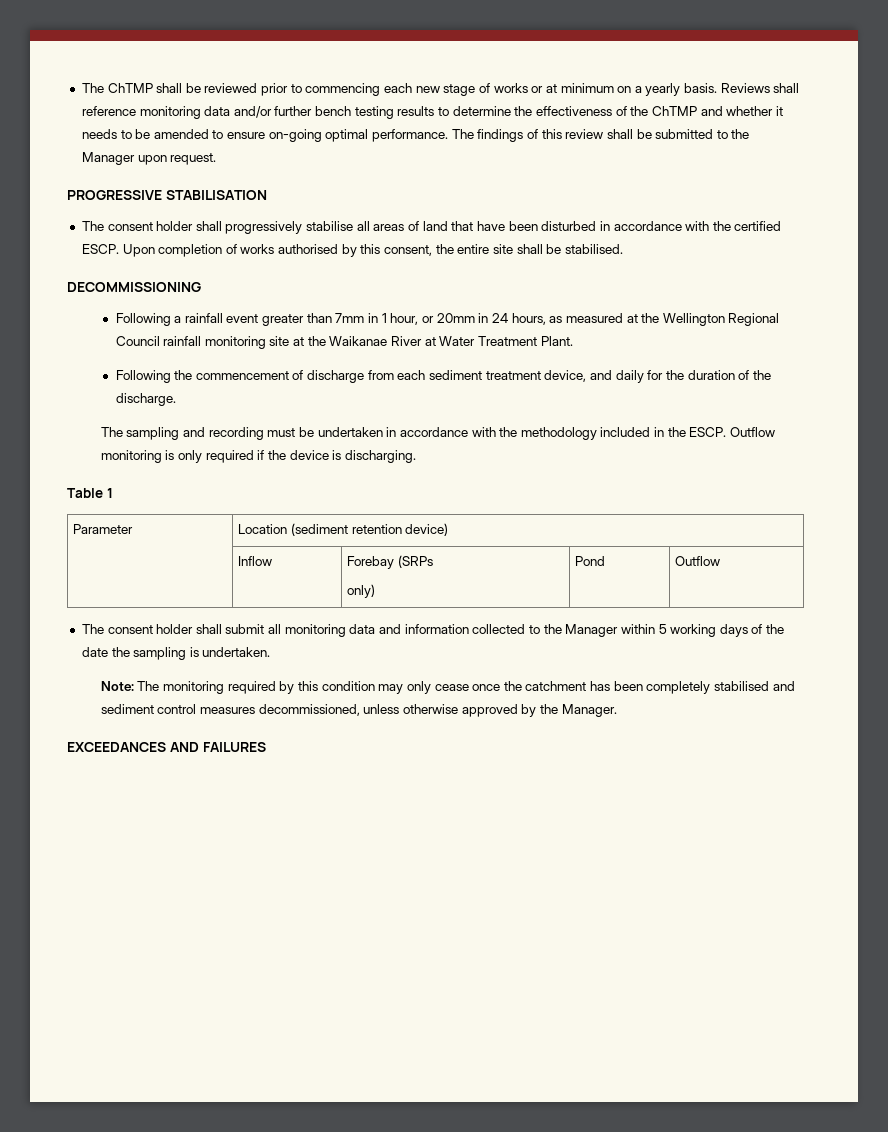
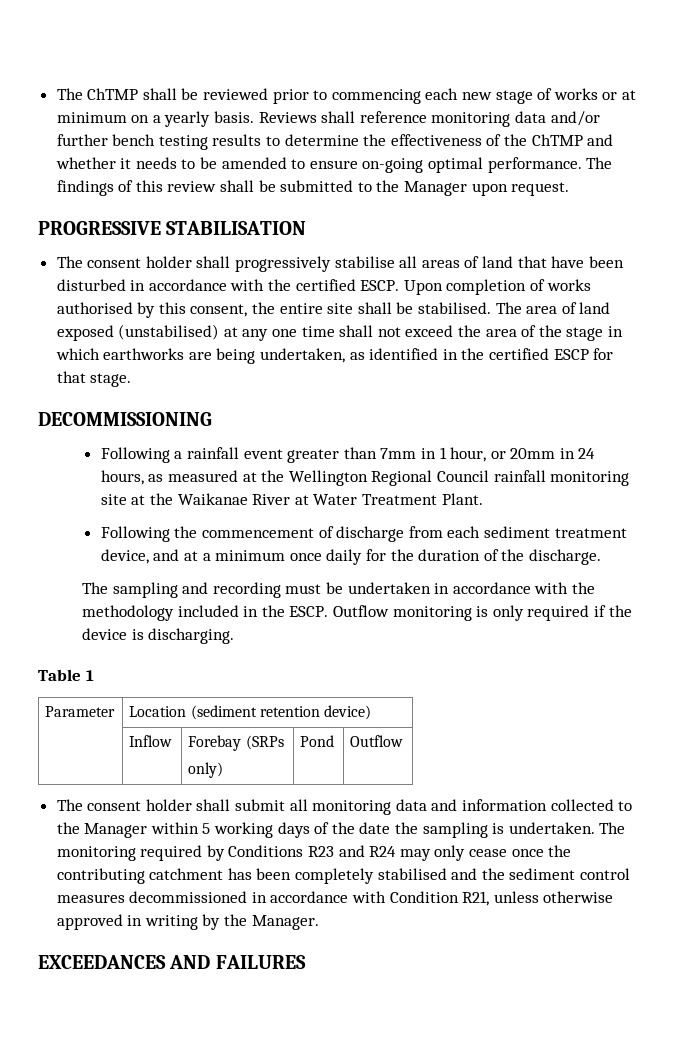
(623, 249) none -> [495,302,611,314] [56,324,623,341] [55,348,614,364] [56,371,132,387] The area of land exposed (unstabilised) at any one time shall not exceed the area of the stage in which earthworks are being undertaken, as identified in the certified ESCP for that stage.
(612, 375) none -> [183,550,322,561] at a minimum once
[100,681,134,691] // Note: -> (595, 828) none
[297,681,375,691] this condition -> [228,845,397,857] Conditions R23 and R24
(522, 686) none -> [56,868,145,884] contributing
(795, 686) none -> [481,868,505,880] the
[258,704,360,716] decommissioned, -> [129,891,490,906] decommissioned in accordance with Condition R21,
(518, 710) none -> [127,915,198,930] in writing

